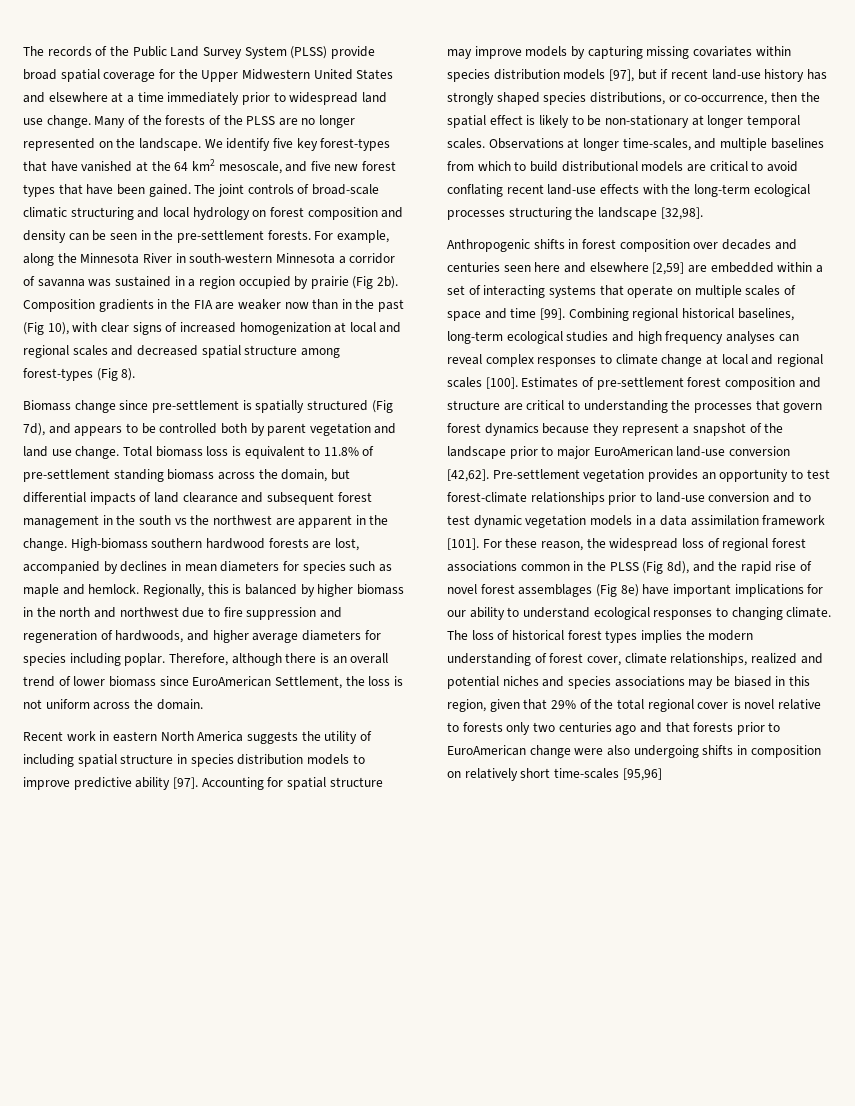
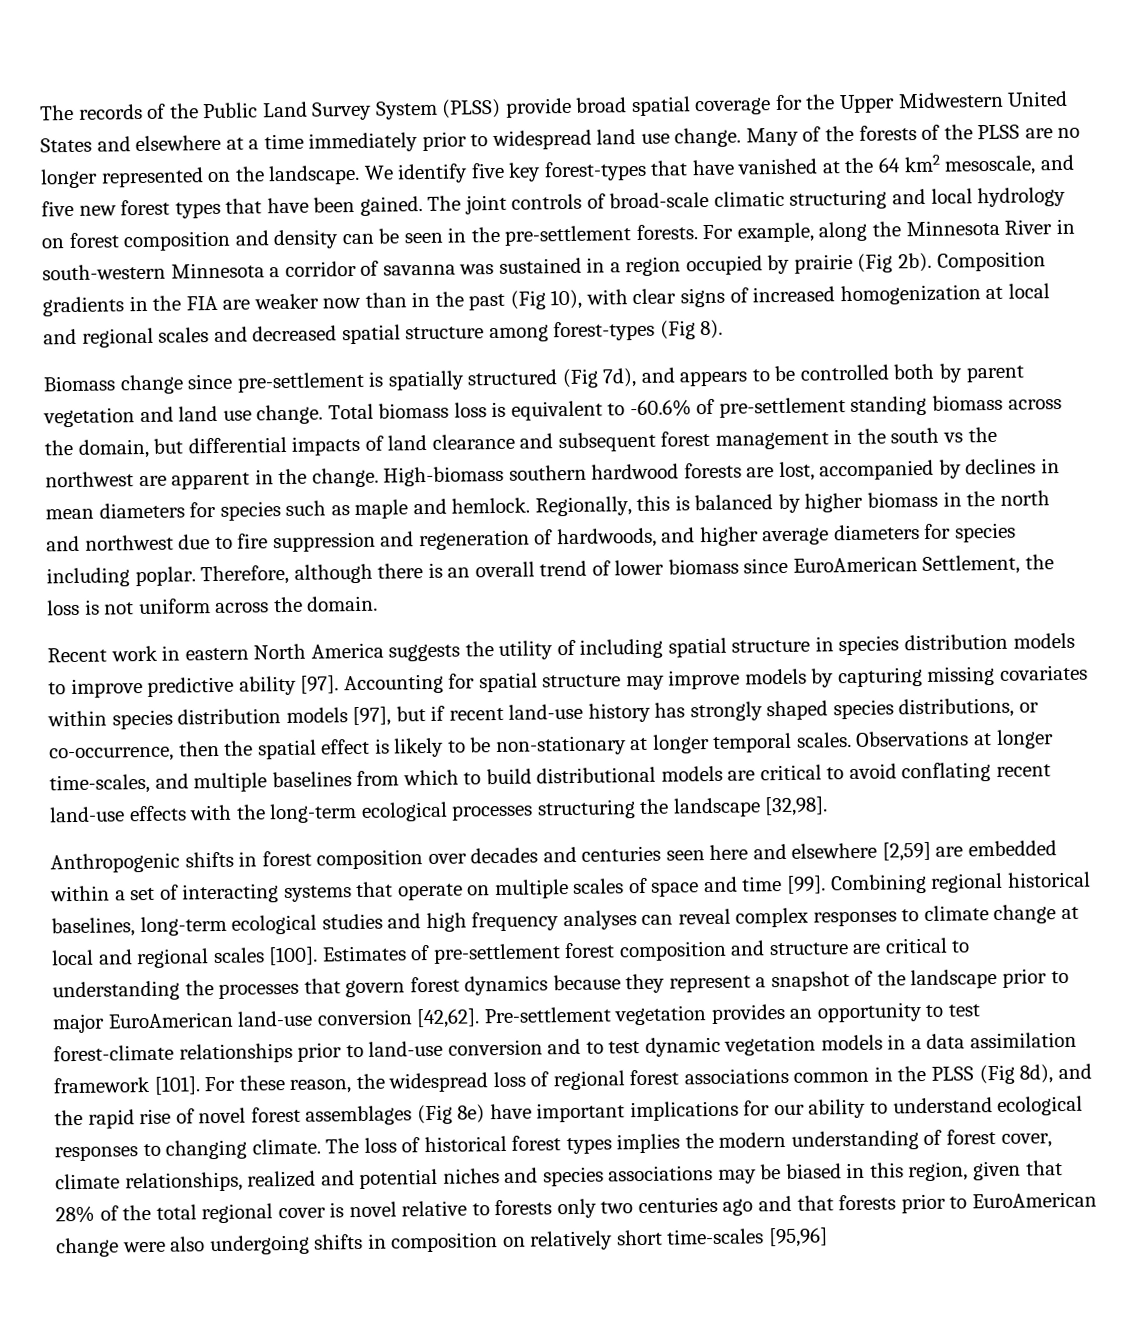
[323,447,359,456] 11.8% -> [629,399,692,418] -60.6%
[550,700,576,709] 29% -> [55,1205,95,1224] 28%

